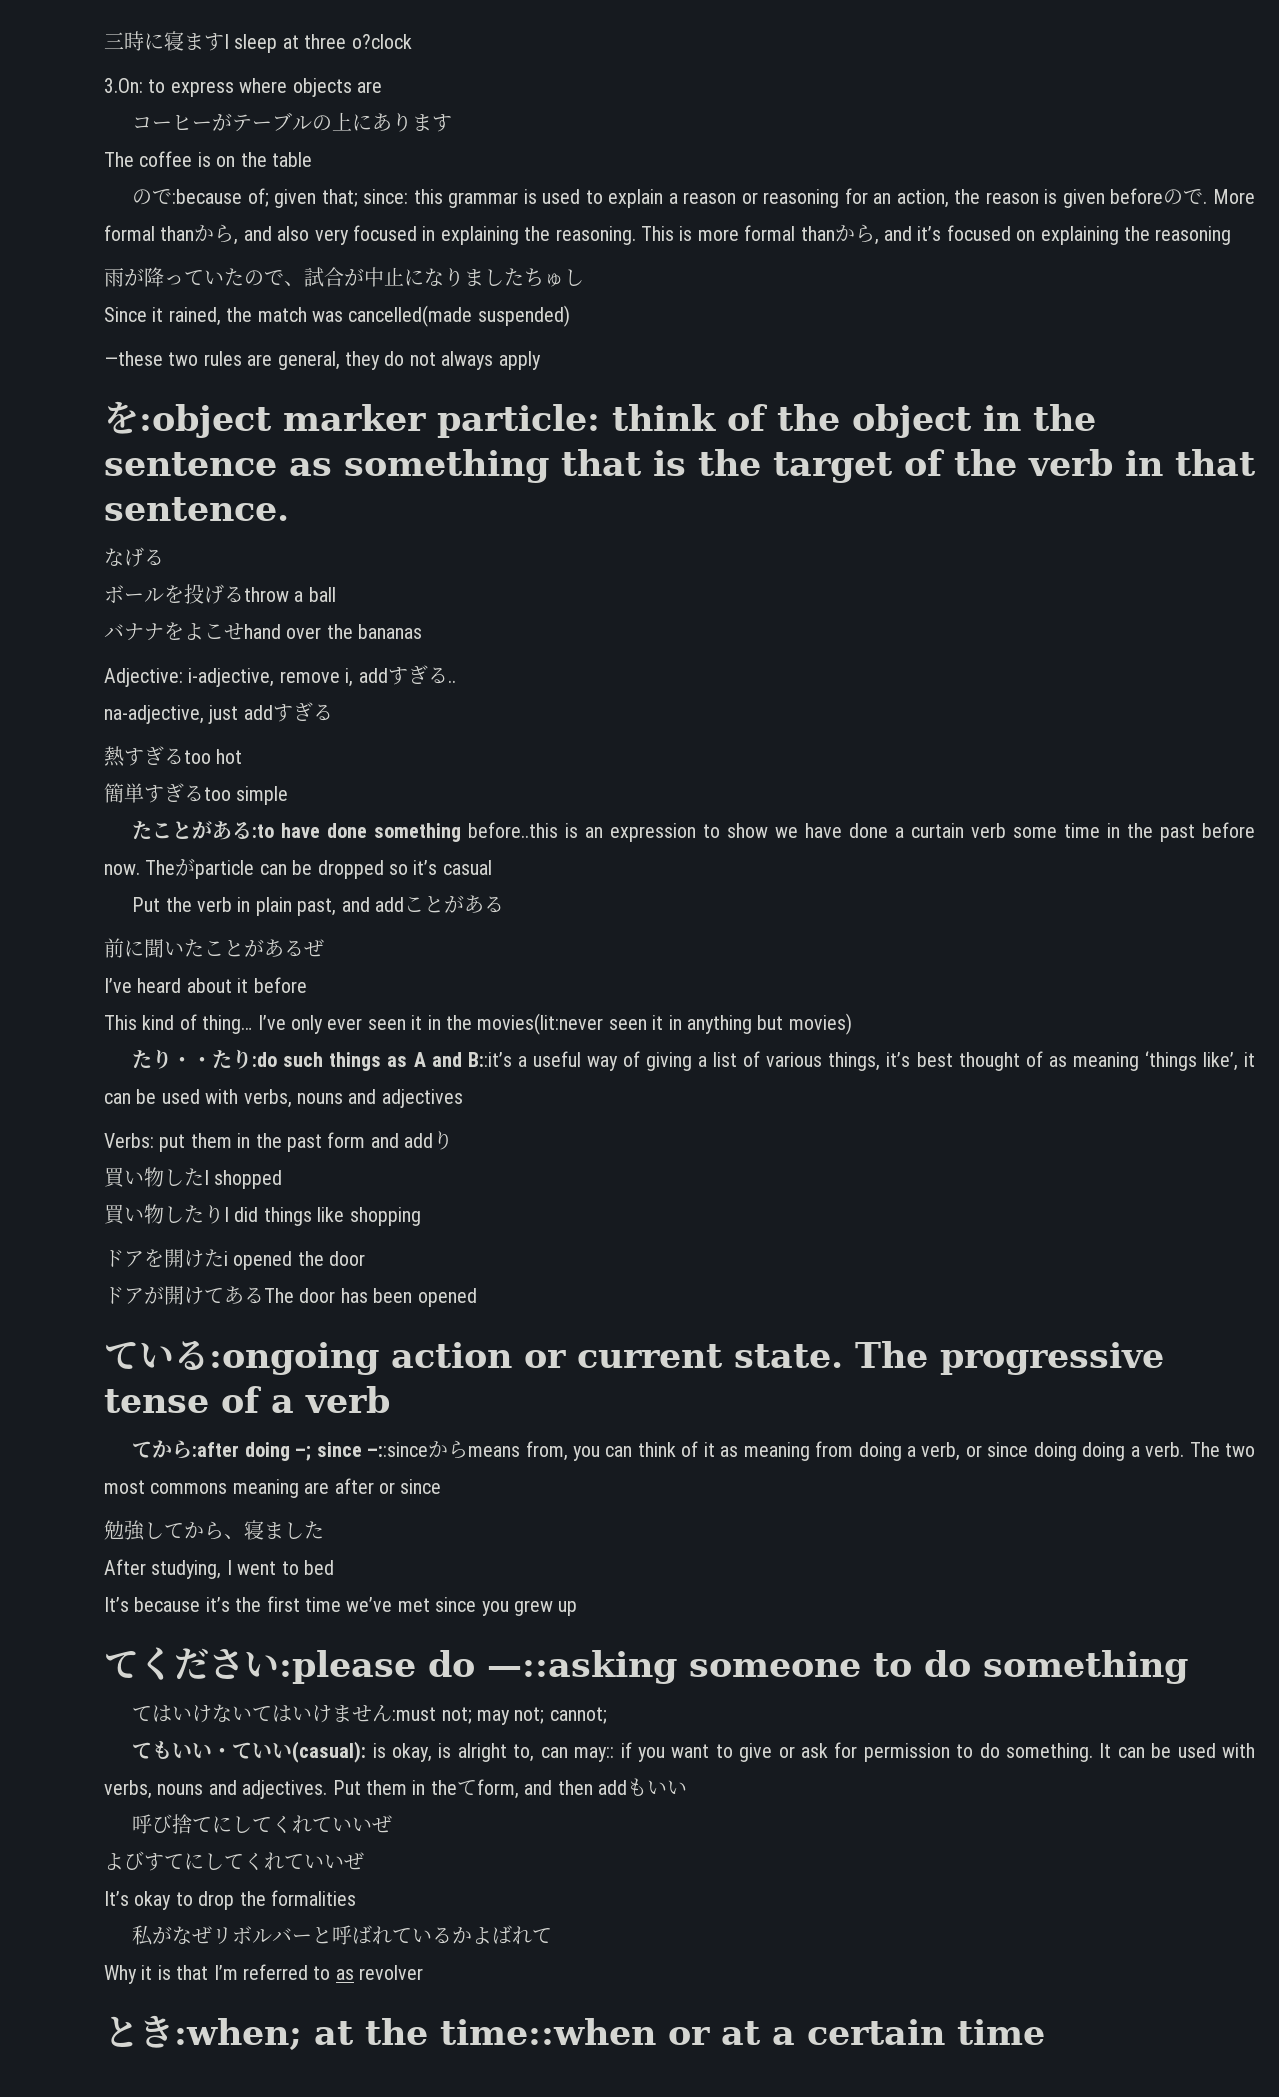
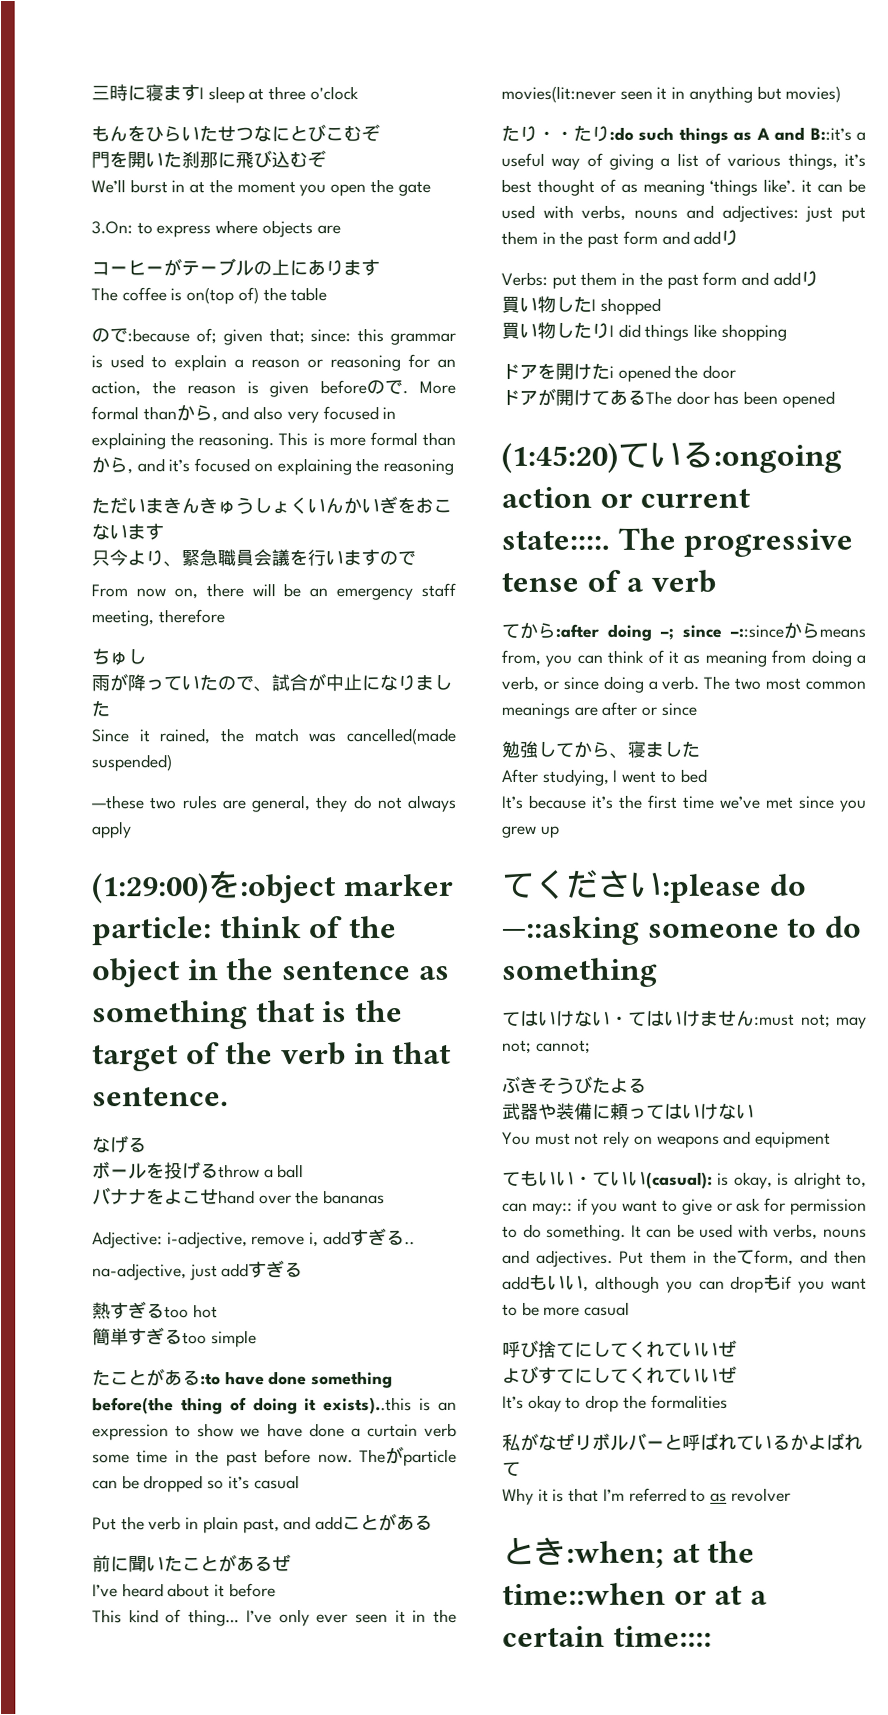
[351,34,412,49] o?clock -> [309,86,359,101] [91,124,380,143] [91,150,326,169] [91,179,431,197] o'clock // もんをひらいたせつなにとびこむぞ // 門を開いた刹那に飛び込むぞ // We’ll burst in at the moment you open the gate
[216,156,236,167] on -> [186,287,259,305] on(top of)
(1232, 235) none -> [91,496,452,515] [91,523,164,541] [91,549,416,568] [91,582,456,601] [91,609,225,627] [91,648,146,666] // ただいまきんきゅうしょくいんかいぎをおこないます // 只今より、緊急職員会議を行いますので // From now on, there will be an emergency staff meeting, therefore // ちゅし
[524,268,584,287] ちゅし -> (110, 708) none
(541, 360) none -> [92,873,209,904] (1:29:00)
[468,822,559,838] before..this -> [92,1397,413,1415] before(the thing of doing it exists)..this
[1202,1052,1238,1071] like’, -> [763,178,797,193] like’.
[381,1089,463,1108] adjectives -> [721,204,866,222] [501,229,740,248] adjectives: just put them in the past form and addり
(477, 1297) none -> [501,442,618,473] (1:45:20)
[734,1344,843,1368] state. -> [501,530,610,550] state::::.
[1082,1442,1126,1461] doing -> (644, 684) none
[150,1479,299,1498] commons meaning -> [805,680,866,690] [501,702,570,719] common meanings
(253, 1713) none -> [610,1015,629,1025] ・
(607, 1715) none -> [502,1075,647,1094] [502,1102,755,1120] [502,1130,832,1148] // ぶきそうびたよる // 武器や装備に頼ってはいけない // You must not rely on weapons and equipment
(687, 1787) none -> [583,1274,867,1293] [502,1301,631,1316] , although you can dropもif you want to be more casual
[957,2019,1045,2045] time -> [612,1625,712,1647] time::::

